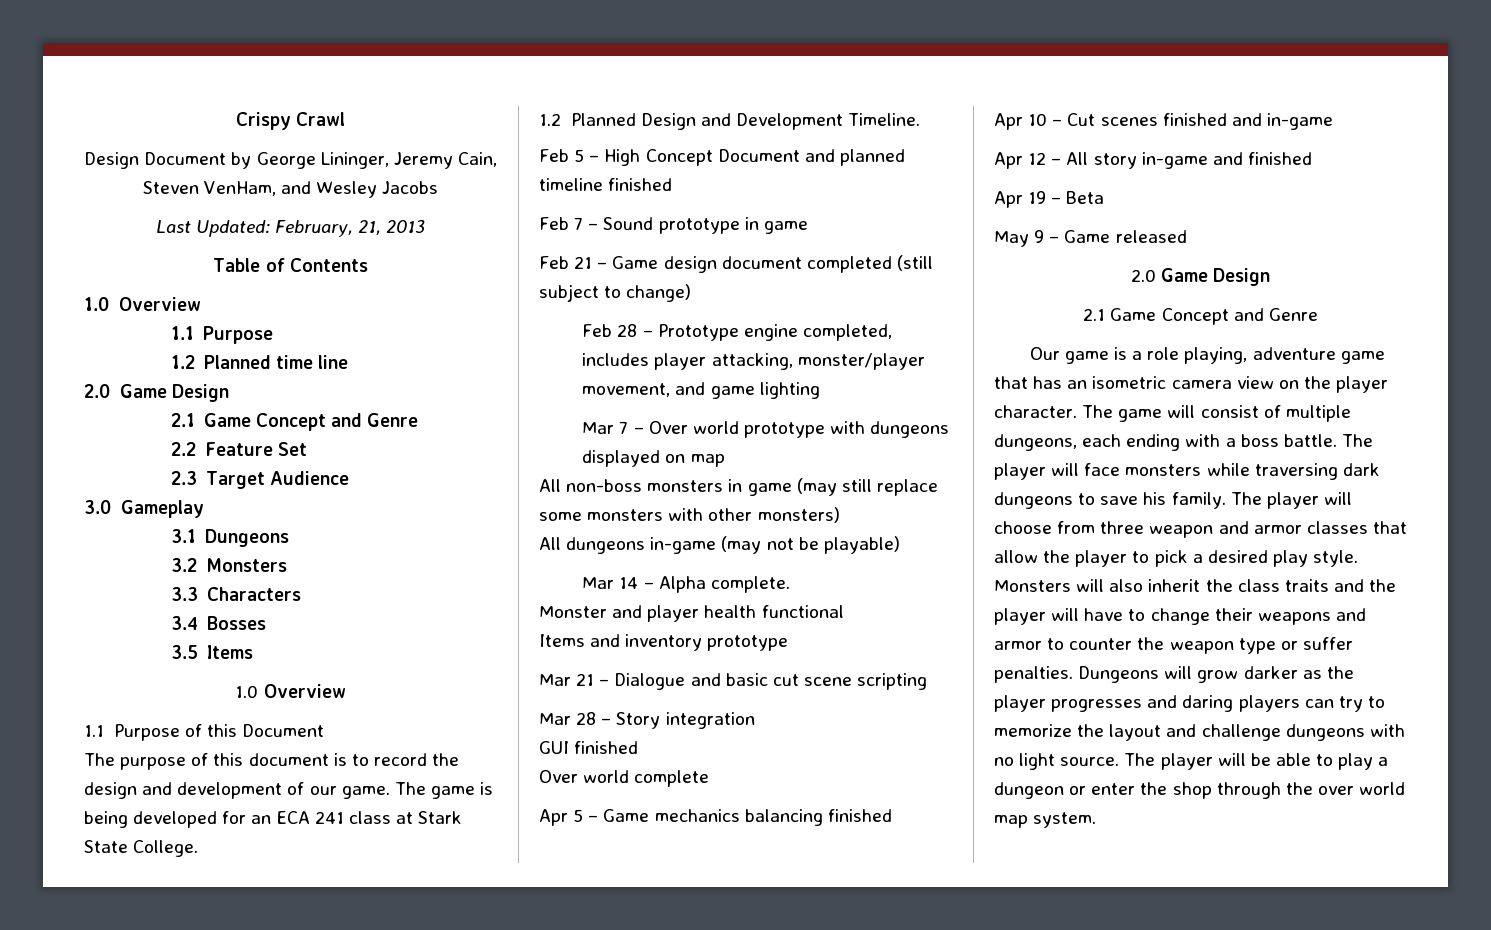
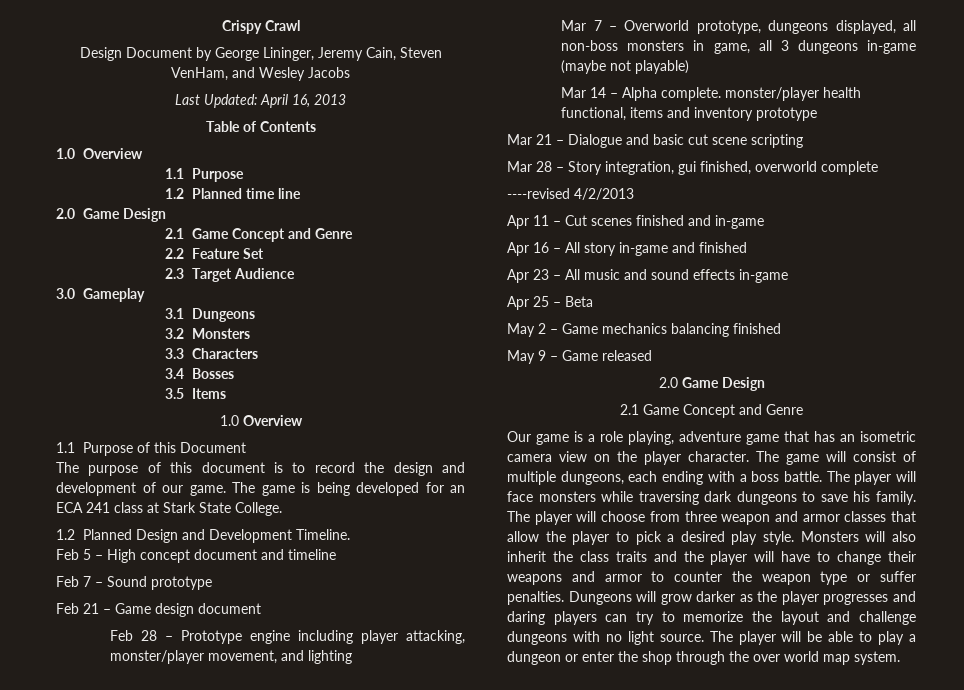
[275,220,382,237] February, 21, -> [260,94,310,108] April 16,
[645,149,905,166] Concept Document and planned -> [140,549,284,563] concept document and
[608,178,673,191] finished -> (336, 554) none
[744,217,808,234] in game -> (212, 583) none
[806,255,933,273] [539,284,692,302] completed (still subject to change) -> (261, 608) none
[802,324,892,341] [582,353,650,366] completed, includes -> [298,630,354,644] including
[710,386,755,399] game -> (305, 655) none
[648,421,950,438] [582,450,725,467] [539,478,938,496] [539,507,840,523] [539,536,819,554] Over world prototype with dungeons displayed on map // All non-boss monsters in game (may still replace some monsters with other monsters) // All dungeons in-game (may not be -> [624,20,916,34] [561,40,916,54] [561,60,632,74] Overworld prototype, dungeons displayed, all non-boss monsters in game, all 3 dungeons in-game (maybe not
[539,605,844,622] [539,634,585,647] // Monster and player health functional // Items -> [725,87,862,101] [561,107,664,121] monster/player health functional, items
[665,712,755,729] [539,741,639,754] [539,770,710,787] [539,809,892,826] [994,113,1048,130] integration // GUI finished // Over world complete // Apr 5 – Game mechanics balancing finished // Apr 10 -> [605,161,878,175] [507,188,634,200] [507,215,549,229] integration, gui finished, overworld complete // ----revised 4/2/2013 // Apr 11
[1028,152,1047,165] 12 -> [533,242,549,253] 16
[1028,191,1105,204] 19 – Beta -> [533,269,788,283] [507,296,593,310] [507,323,781,337] 23 – All music and sound effects in-game // Apr 25 – Beta // May 2 – Game mechanics balancing finished

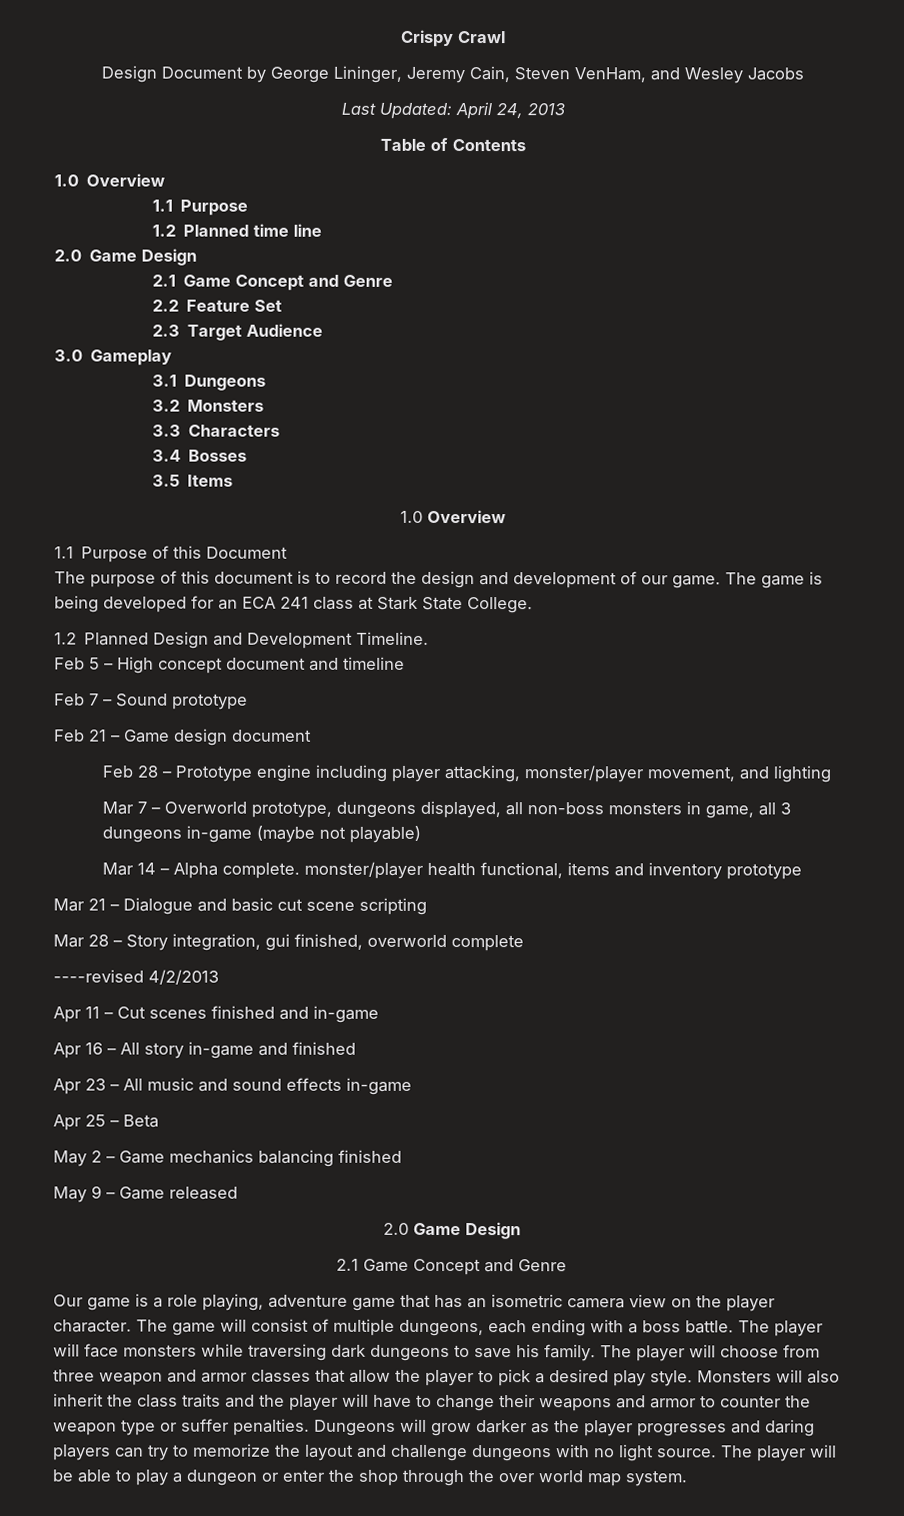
[292,94,310,108] 16, -> [495,103,523,119] 24,

